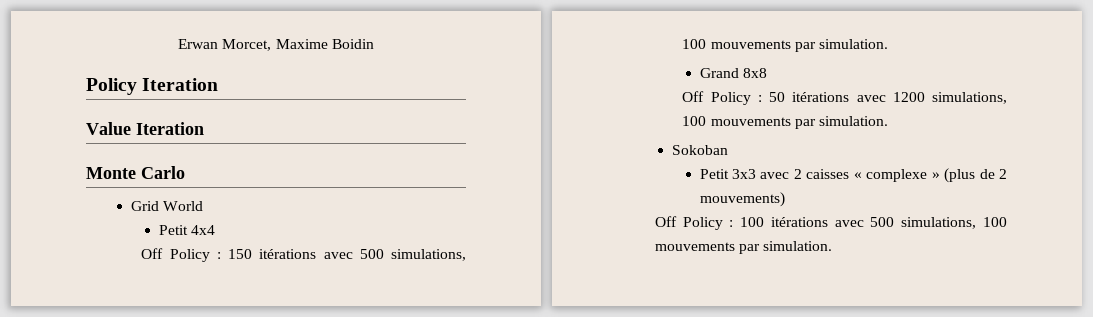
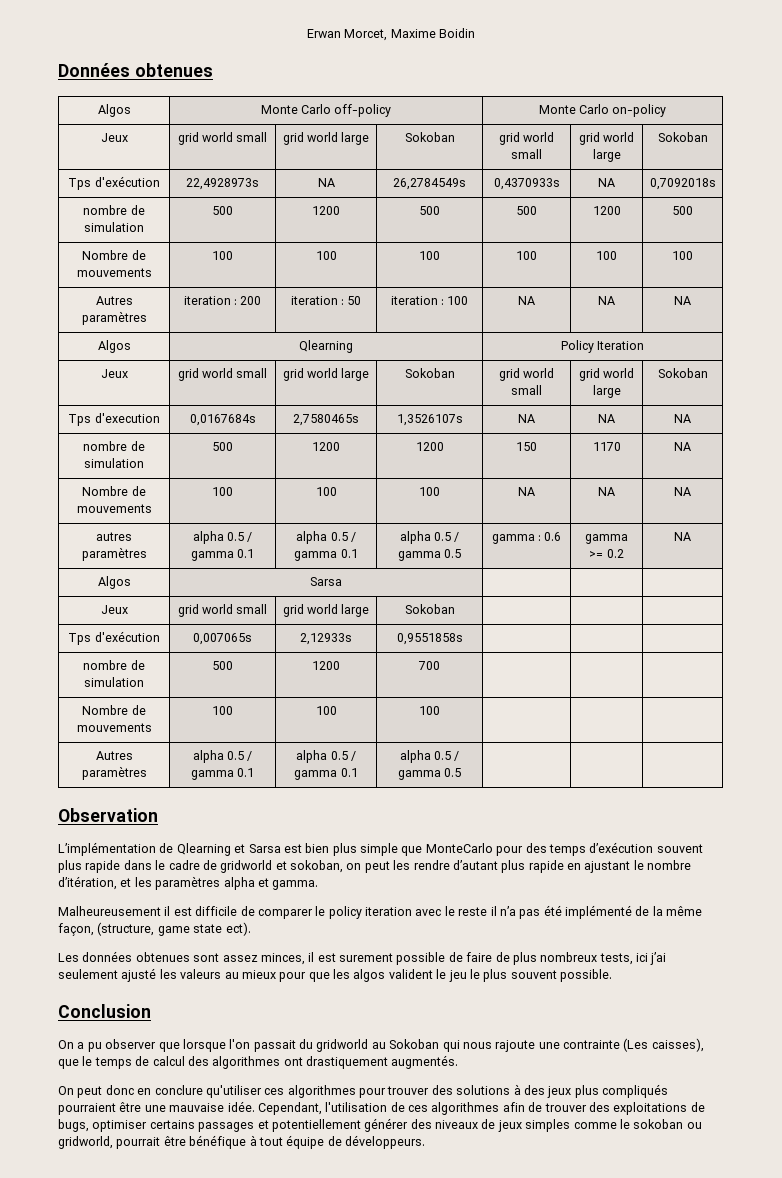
[86,78,219,95] [86,122,204,135] [86,166,185,179] [130,201,203,211] [158,225,215,235] [141,248,466,262] [682,39,889,52] [699,68,767,78] [682,91,1007,105] [682,116,889,129] [671,145,728,155] [699,168,1007,183] [699,192,785,207] [654,216,1007,230] [654,241,833,254] Policy Iteration // Value Iteration // Monte Carlo // Grid World // Petit 4x4 // Off Policy : 150 itérations avec 500 simulations, 100 mouvements par simulation. // Grand 8x8 // Off Policy : 50 itérations avec 1200 simulations, 100 mouvements par simulation. // Sokoban // Petit 3x3 avec 2 caisses « complexe » (plus de 2 mouvements) // Off Policy : 100 itérations avec 500 simulations, 100 mouvements par simulation. -> [58,63,213,77] [97,104,131,117] [260,104,392,117] [538,104,667,117] [100,133,128,142] [177,132,268,145] [282,132,370,145] [404,132,455,142] [498,132,555,145] [511,149,542,159] [578,132,635,145] [592,149,621,162] [657,132,708,142] [68,176,160,190] [186,178,259,190] [317,178,335,187] [393,178,466,190] [493,178,560,190] [598,178,615,187] [649,178,716,190] [83,205,145,215] [84,222,144,232] [212,206,233,215] [312,206,340,215] [419,206,440,215] [516,206,537,215] [592,206,621,215] [672,206,693,215] [82,250,146,260] [76,268,152,277] [212,251,233,260] [315,251,337,260] [419,251,440,260] [516,251,537,260] [596,251,617,260] [672,251,693,260] [95,296,133,305] [81,311,147,325] [183,296,262,305] [290,296,362,305] [390,296,469,305] [518,296,535,305] [598,296,615,305] [674,296,691,305] [97,340,131,353] [299,340,353,353] [560,340,645,353] [100,369,128,378] [177,368,268,381] [282,368,370,381] [404,368,455,378] [498,368,555,381] [511,385,542,395] [578,368,635,381] [592,385,621,398] [657,368,708,378] [68,413,160,426] [189,414,256,426] [293,414,359,426] [396,414,463,426] [518,414,535,423] [598,414,615,423] [674,414,691,423] [83,441,145,451] [84,458,144,468] [212,442,233,451] [312,442,340,451] [415,442,444,451] [516,442,537,451] [592,442,621,451] [674,442,691,451] [82,486,146,496] [76,504,152,513] [212,487,233,496] [315,487,337,496] [419,487,440,496] [518,487,535,496] [598,487,615,496] [674,487,691,496] [96,532,132,541] [81,547,147,561] [192,531,253,544] [190,549,255,561] [296,531,356,544] [294,549,358,561] [399,531,460,544] [397,549,462,561] [491,532,562,544] [585,534,628,544] [589,549,624,558] [674,532,691,541] [97,576,131,589] [310,577,342,586] [100,605,128,614] [177,604,268,617] [282,604,370,617] [404,604,455,614] [68,631,160,645] [193,633,252,645] [300,633,352,645] [396,633,463,645] [83,660,145,670] [84,677,144,687] [212,661,233,670] [312,661,340,670] [418,661,440,670] [82,705,146,715] [76,723,152,732] [212,706,233,715] [315,706,337,715] [419,706,440,715] [95,751,133,760] [81,766,147,780] [192,750,253,763] [190,768,255,780] [296,750,356,763] [294,768,358,780] [399,750,460,763] [397,768,462,780] [58,808,158,822] [58,842,703,856] [58,860,692,873] [58,876,319,890] [58,905,703,919] [58,922,251,936] [58,951,667,965] [58,968,612,982] [58,1004,151,1018] [58,1038,704,1052] [58,1055,459,1069] [58,1084,668,1098] [58,1101,705,1115] [58,1118,702,1132] [58,1135,425,1149] Données obtenues // Algos | Monte Carlo off-policy | Monte Carlo on-policy // Jeux | grid world small | grid world large | Sokoban | grid world small | grid world large | Sokoban // Tps d'exécution | 22,4928973s | NA | 26,2784549s | 0,4370933s | NA | 0,7092018s // nombre de simulation | 500 | 1200 | 500 | 500 | 1200 | 500 // Nombre de mouvements | 100 | 100 | 100 | 100 | 100 | 100 // Autres paramètres | iteration : 200 | iteration : 50 | iteration : 100 | NA | NA | NA // Algos | Qlearning | Policy Iteration // Jeux | grid world small | grid world large | Sokoban | grid world small | grid world large | Sokoban // Tps d'execution | 0,0167684s | 2,7580465s | 1,3526107s | NA | NA | NA // nombre de simulation | 500 | 1200 | 1200 | 150 | 1170 | NA // Nombre de mouvements | 100 | 100 | 100 | NA | NA | NA // autres paramètres | alpha 0.5 / gamma 0.1 | alpha 0.5 / gamma 0.1 | alpha 0.5 / gamma 0.5 | gamma : 0.6 | gamma >= 0.2 | NA // Algos | Sarsa | | | // Jeux | grid world small | grid world large | Sokoban | | | // Tps d'exécution | 0,007065s | 2,12933s | 0,9551858s | | | // nombre de simulation | 500 | 1200 | 700 | | | // Nombre de mouvements | 100 | 100 | 100 | | | // Autres paramètres | alpha 0.5 / gamma 0.1 | alpha 0.5 / gamma 0.1 | alpha 0.5 / gamma 0.5 | | | // Observation // L’implémentation de Qlearning et Sarsa est bien plus simple que MonteCarlo pour des temps d’exécution souvent plus rapide dans le cadre de gridworld et sokoban, on peut les rendre d’autant plus rapide en ajustant le nombre d’itération, et les paramètres alpha et gamma. // Malheureusement il est difficile de comparer le policy iteration avec le reste il n’a pas été implémenté de la même façon, (structure, game state ect). // Les données obtenues sont assez minces, il est surement possible de faire de plus nombreux tests, ici j’ai seulement ajusté les valeurs au mieux pour que les algos valident le jeu le plus souvent possible. // Conclusion // On a pu observer que lorsque l'on passait du gridworld au Sokoban qui nous rajoute une contrainte (Les caisses), que le temps de calcul des algorithmes ont drastiquement augmentés. // On peut donc en conclure qu'utiliser ces algorithmes pour trouver des solutions à des jeux plus compliqués pourraient être une mauvaise idée. Cependant, l'utilisation de ces algorithmes afin de trouver des exploitations de bugs, optimiser certains passages et potentiellement générer des niveaux de jeux simples comme le sokoban ou gridworld, pourrait être bénéfique à tout équipe de développeurs.

